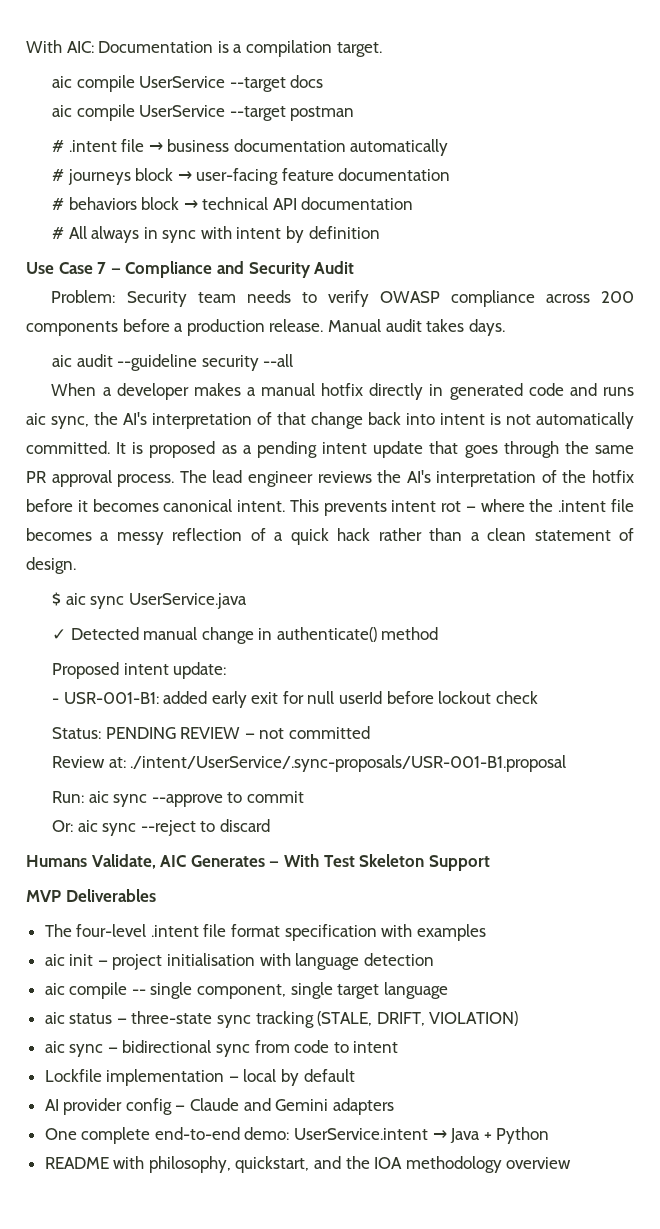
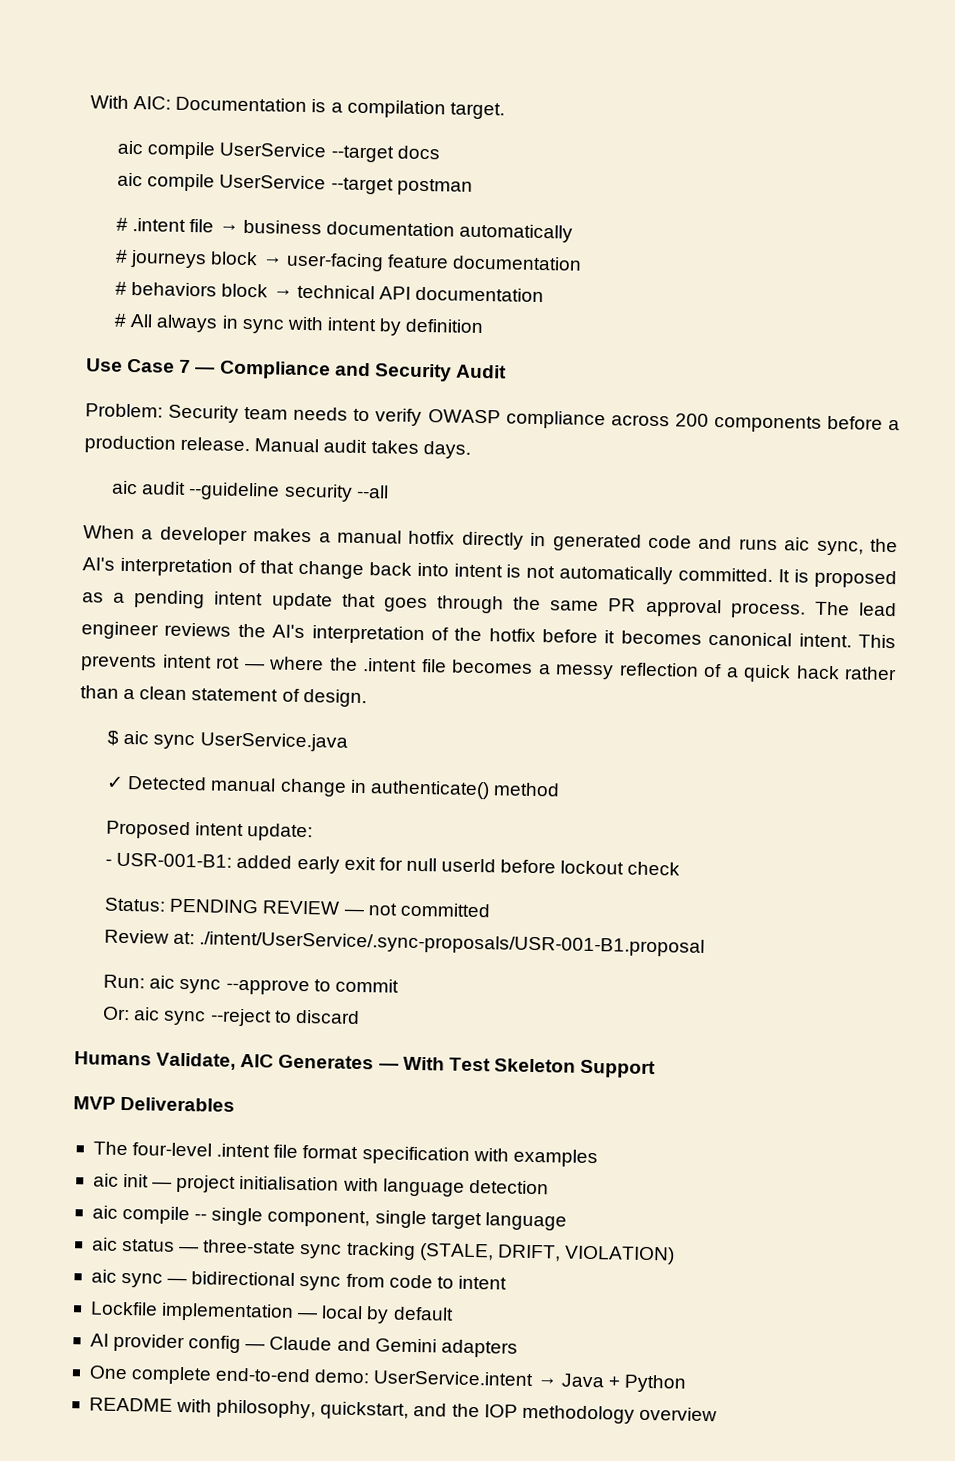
[374,1157,403,1169] IOA -> [483,1404,518,1418] IOP

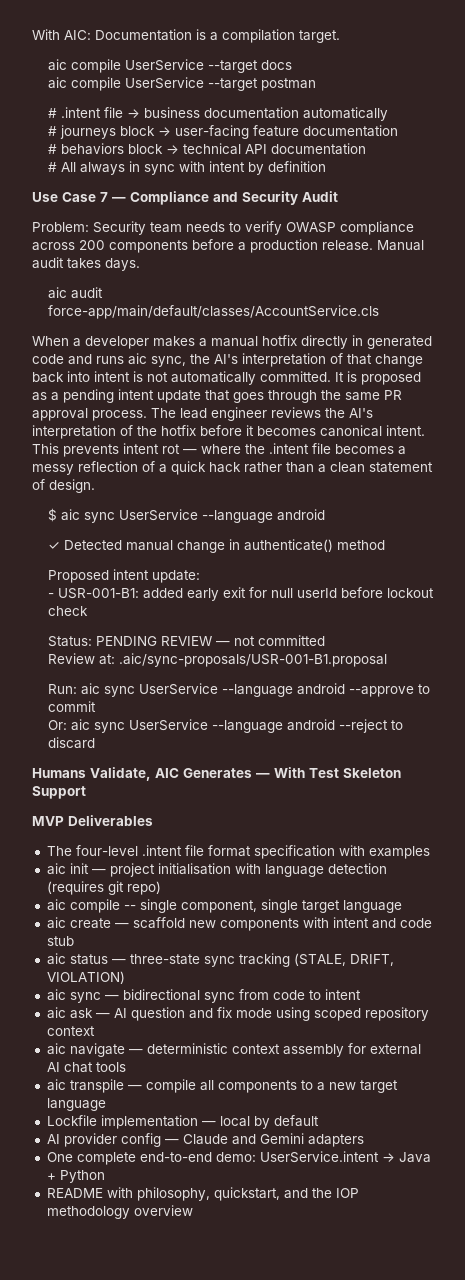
[188,482,389,502] --guideline security --all -> [47,305,379,319] force-app/main/default/classes/AccountService.cls
[199,732,348,752] UserService.java -> [118,509,325,523] UserService --language android
[199,931,706,957] ./intent/UserService/.sync-proposals/USR-001-B1.proposal -> [118,653,387,667] .aic/sync-proposals/USR-001-B1.proposal
(222, 986) none -> [138,683,345,697] UserService --language android
(207, 1018) none -> [128,719,335,733] UserService --language android
(549, 1187) none -> [46,881,161,895] (requires git repo)
(567, 1221) none -> [46,917,432,931] [46,936,74,946] // aic create — scaffold new components with intent and code stub
(507, 1282) none -> [46,1007,429,1021] [46,1026,95,1036] [46,1043,421,1057] [46,1062,126,1073] [46,1079,398,1093] [46,1098,106,1111] // aic ask — AI question and fix mode using scoped repository context // aic navigate — deterministic context assembly for external AI chat tools // aic transpile — compile all components to a new target language

